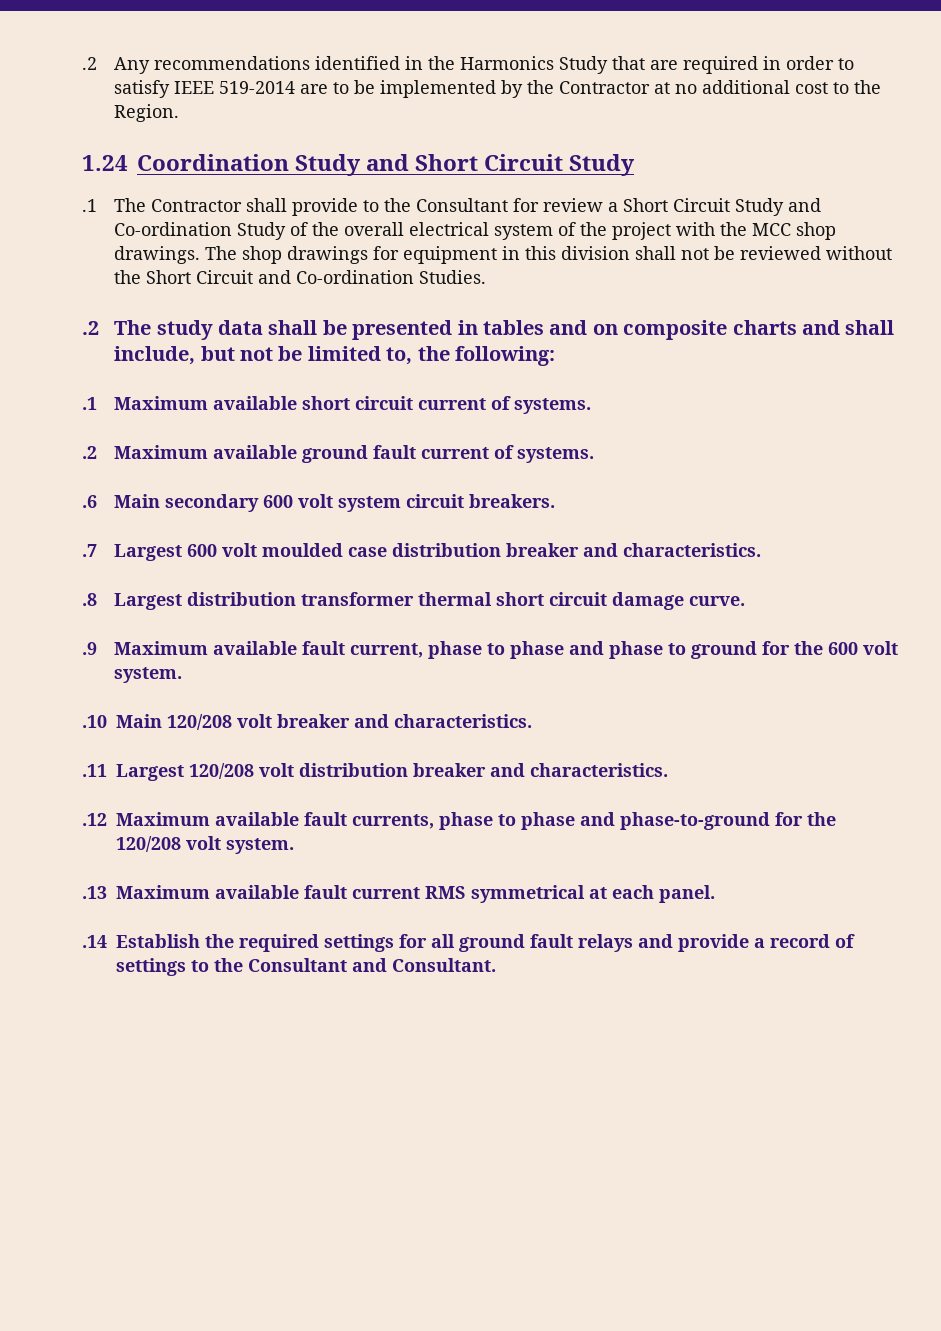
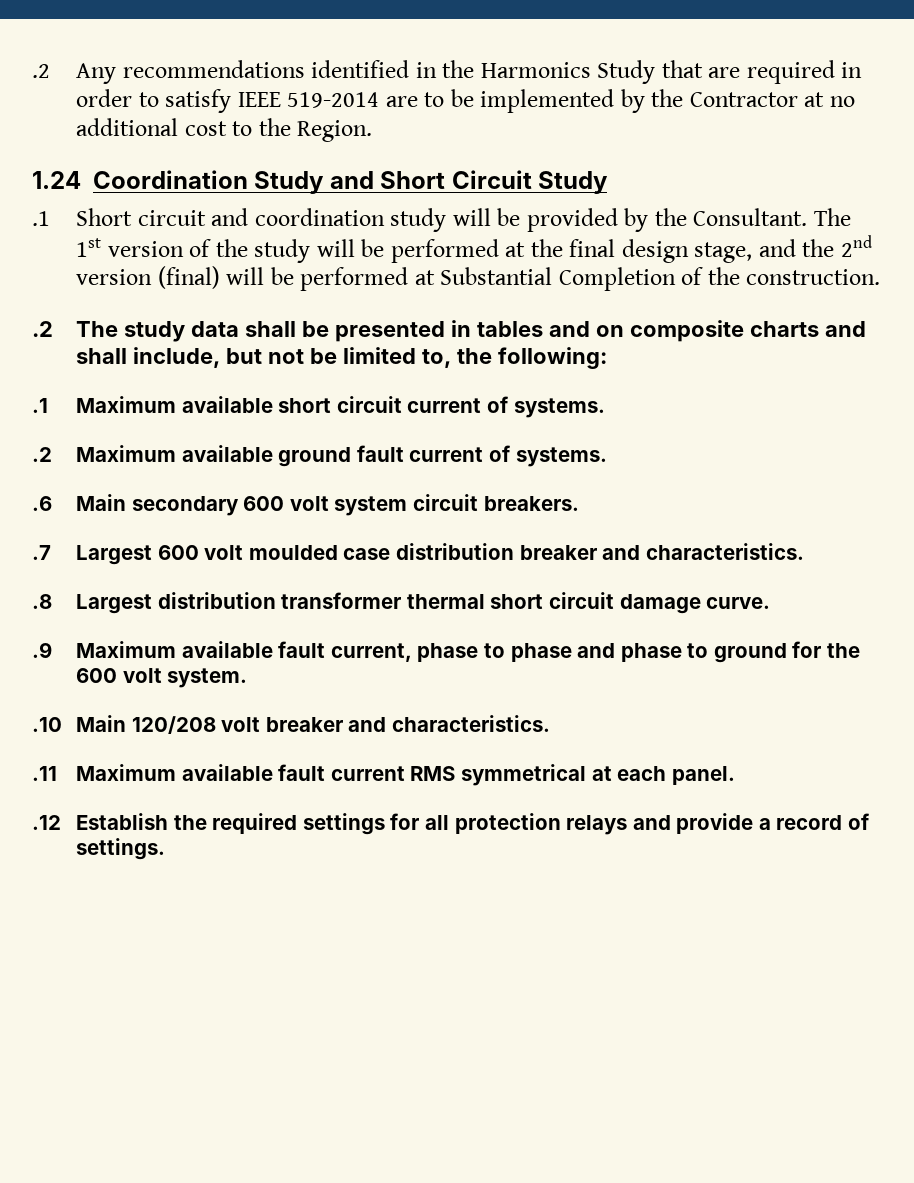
[114,198,822,216] [114,222,837,240] [114,246,893,264] [114,270,487,284] The Contractor shall provide to the Consultant for review a Short Circuit Study and Co-ordination Study of the overall electrical system of the project with the MCC shop drawings. The shop drawings for equipment in this division shall not be reviewed without the Short Circuit and Co-ordination Studies. -> [76,208,851,232] [76,235,872,263] [76,266,881,291] Short circuit and coordination study will be provided by the Consultant. The 1st version of the study will be performed at the final design stage, and the 2nd version (final) will be performed at Substantial Completion of the construction.
[116,763,668,781] [82,812,836,830] [116,836,294,854] [82,886,107,899] Largest 120/208 volt distribution breaker and characteristics. // .12 Maximum available fault currents, phase to phase and phase-to-ground for the 120/208 volt system. // .13 -> (57, 773) none
[82,935,107,948] .14 -> [32,815,61,830] .12
[459,934,573,952] ground fault -> [454,813,561,834] protection
[116,958,496,976] settings to the Consultant and Consultant. -> [76,838,166,860] settings.

